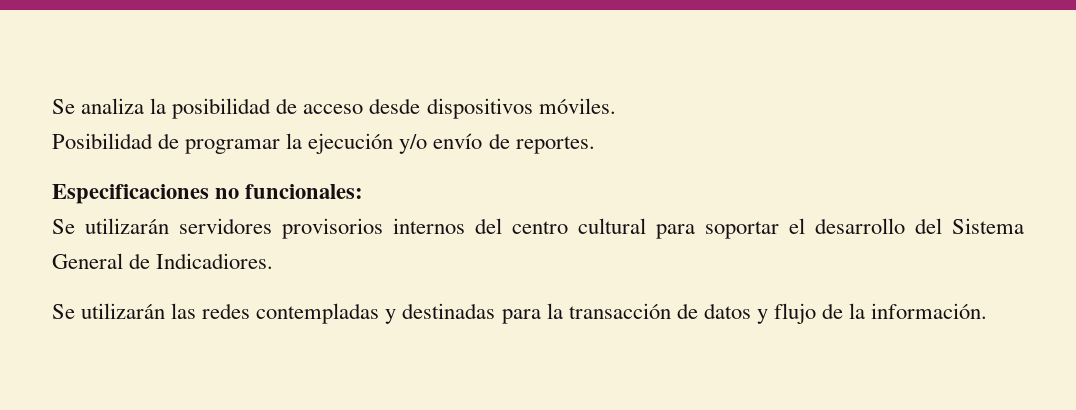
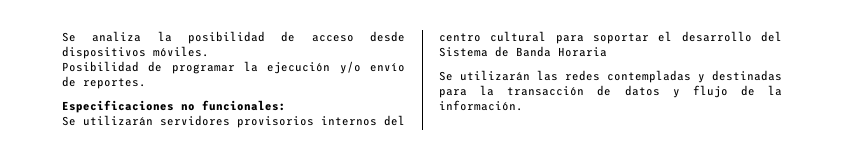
[52,253,274,269] General de Indicadiores. -> [495,46,607,57] de Banda Horaria

